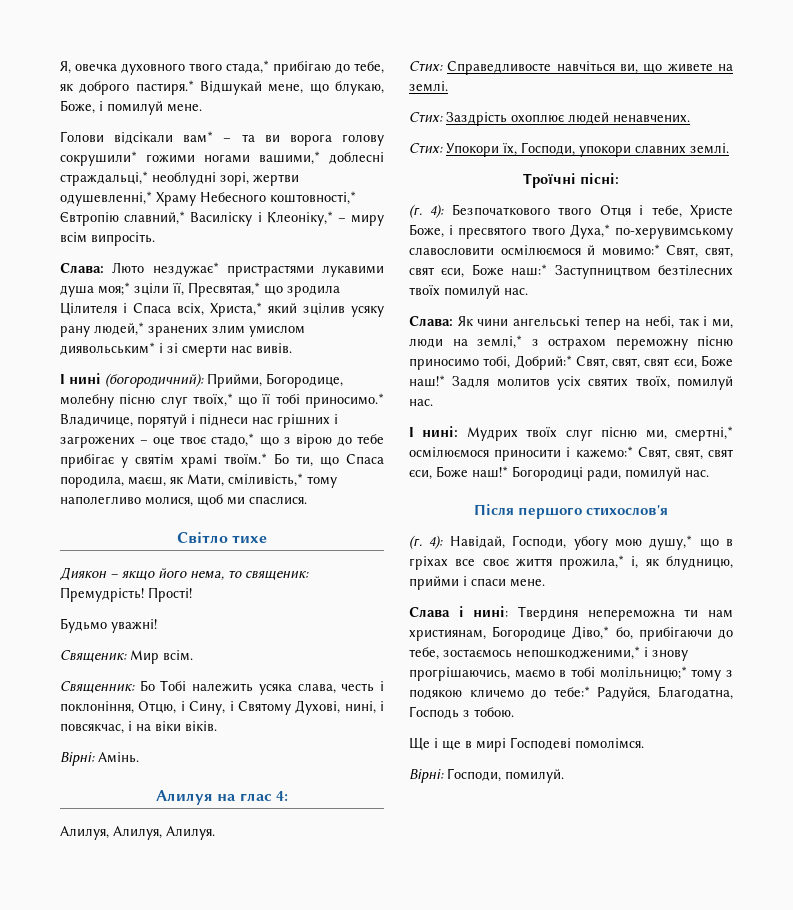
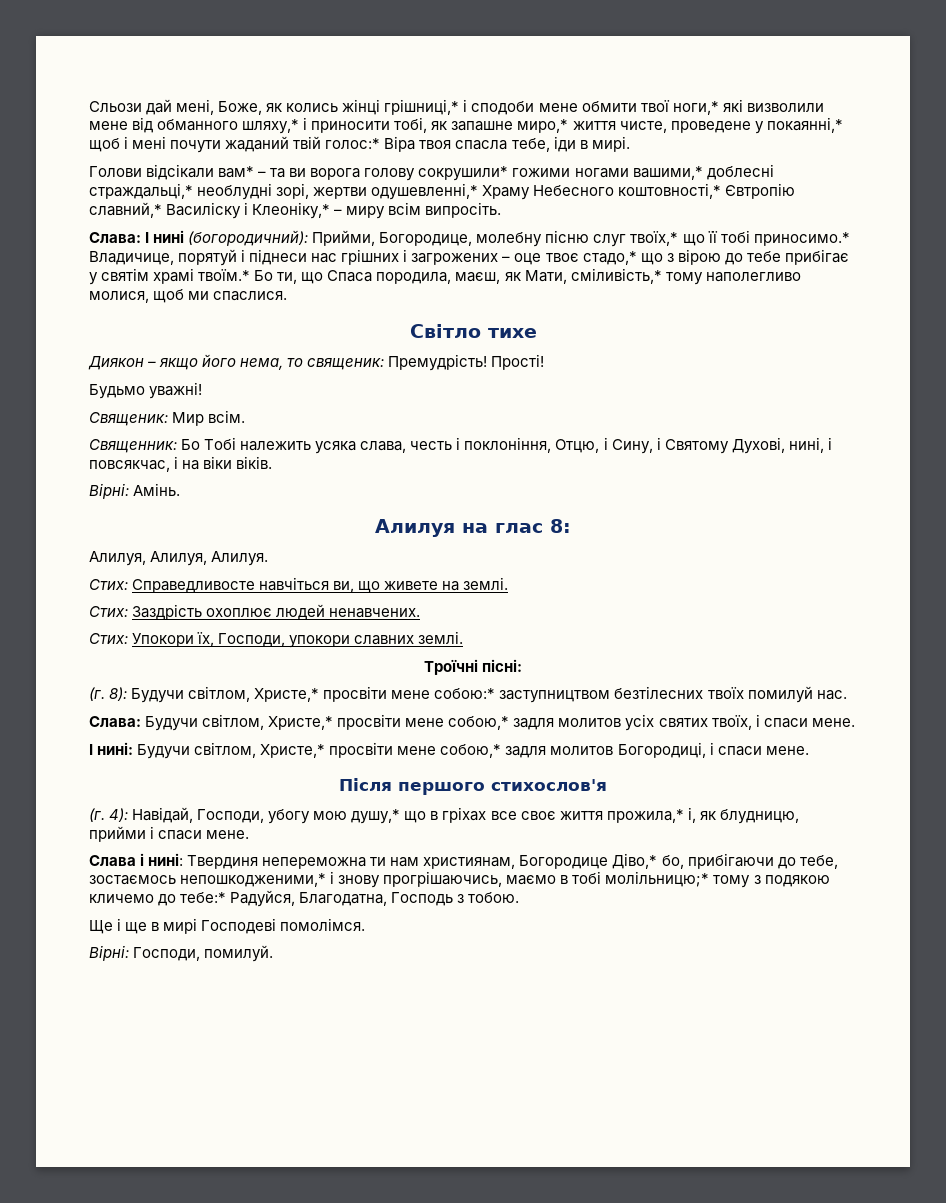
[60,60,384,75] [60,80,385,95] [60,100,202,115] Я, овечка духовного твого стада,* прибігаю до тебе, як доброго пастиря.* Відшукай мене, що блукаю, Боже, і помилуй мене. -> [89,99,824,115] [89,117,843,134] [89,136,630,153] Сльози дай мені, Боже, як колись жінці грішниці,* і сподоби мене обмити твої ноги,* які визволили мене від обманного шляху,* і приносити тобі, як запашне миро,* життя чисте, проведене у покаянні,* щоб і мені почути жаданий твій голос:* Віра твоя спасла тебе, іди в мирі.
[112,262,384,277] [60,282,340,297] [60,302,384,317] [60,322,305,337] [60,342,292,357] Люто нездужає* пристрастями лукавими душа моя;* зціли її, Пресвятая,* що зродила Цілителя і Спаса всіх, Христа,* який зцілив усяку рану людей,* зранених злим умислом диявольським* і зі смерти нас вивів. // -> (141, 237) none
[275,791,288,801] 4: -> [550,519,571,533] 8:
[430,204,733,219] [409,224,733,239] [409,244,733,258] [409,264,651,279] 4): Безпочаткового твого Отця і тебе, Христе Боже, і пресвятого твого Духа,* по-херувимському славословити осмілюємося й мовимо:* Свят, свят, свят єси, Боже наш:* Заступництвом -> [109,686,611,703] 8): Будучи світлом, Христе,* просвіти мене собою:* заступництвом
[457,316,733,330] [409,335,733,350] [409,355,733,370] [409,375,490,388] Як чини ангельські тепер на небі, так і ми, люди на землі,* з острахом переможну пісню приносимо тобі, Добрий:* Свят, свят, свят єси, Боже наш!* Задля -> [145,714,555,731] Будучи світлом, Христе,* просвіти мене собою,* задля
[677,376,733,390] [409,399,433,406] помилуй нас. -> [755,714,855,728] і спаси мене.
[466,426,733,441] [409,446,733,461] [409,466,709,481] Мудрих твоїх слуг пісню ми, смертні,* осмілюємося приносити і кажемо:* Свят, свят, свят єси, Боже наш!* Богородиці ради, помилуй нас. -> [137,742,809,759] Будучи світлом, Христе,* просвіти мене собою,* задля молитов Богородиці, і спаси мене.

